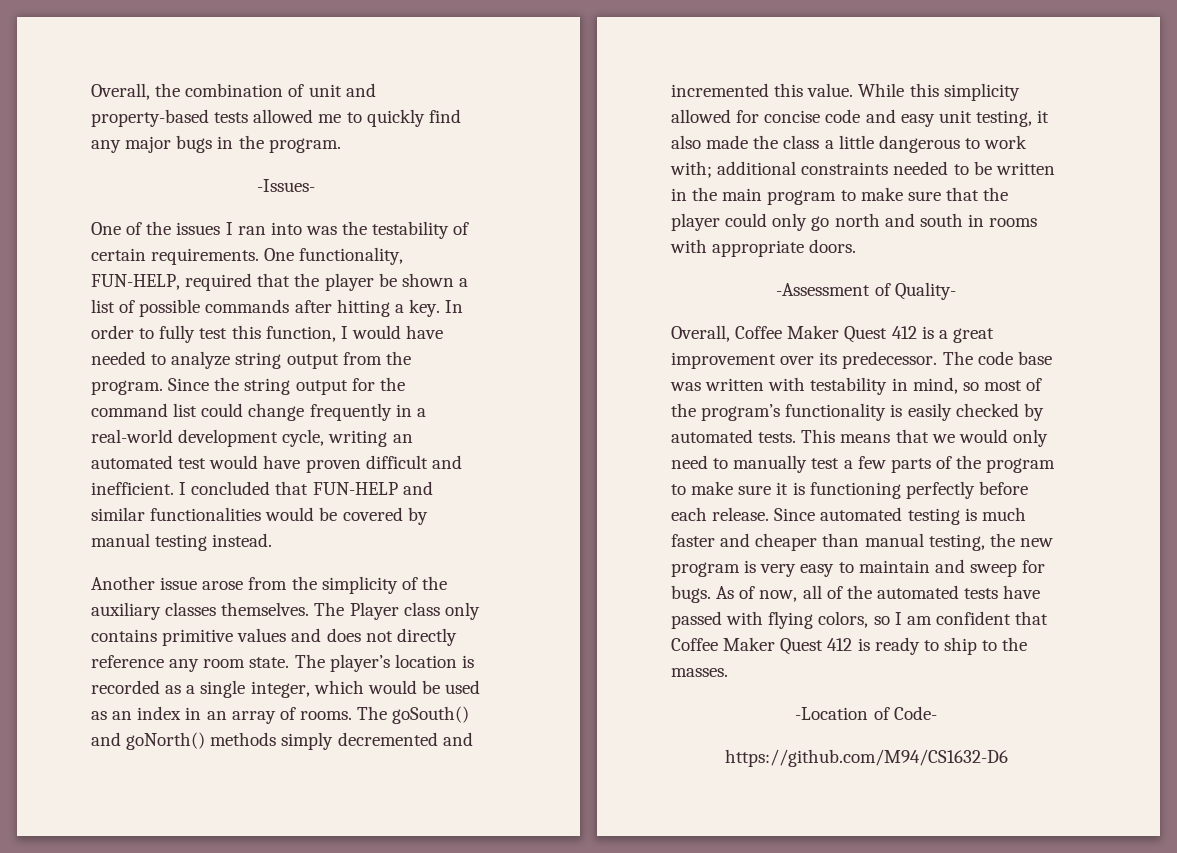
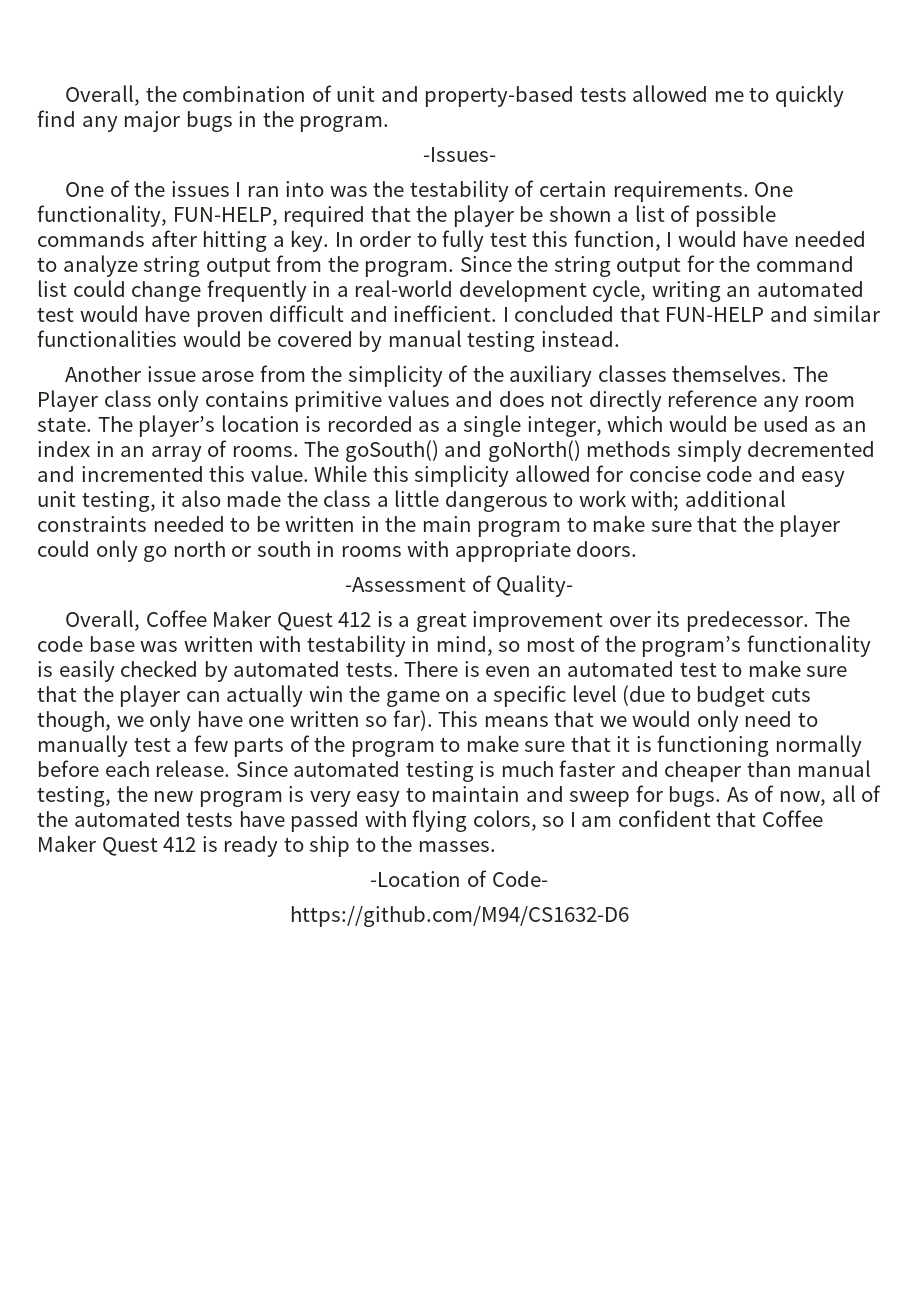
[884,213,915,227] and -> [231,546,252,557] or
(797, 437) none -> [404,660,848,677] [37,685,812,707] [37,710,433,732] There is even an automated test to make sure that the player can actually win the game on a specific level (due to budget cuts though, we only have one written so far).
(772, 490) none -> [570,736,611,752] that
[905,481,975,499] perfectly -> [775,735,863,757] normally

